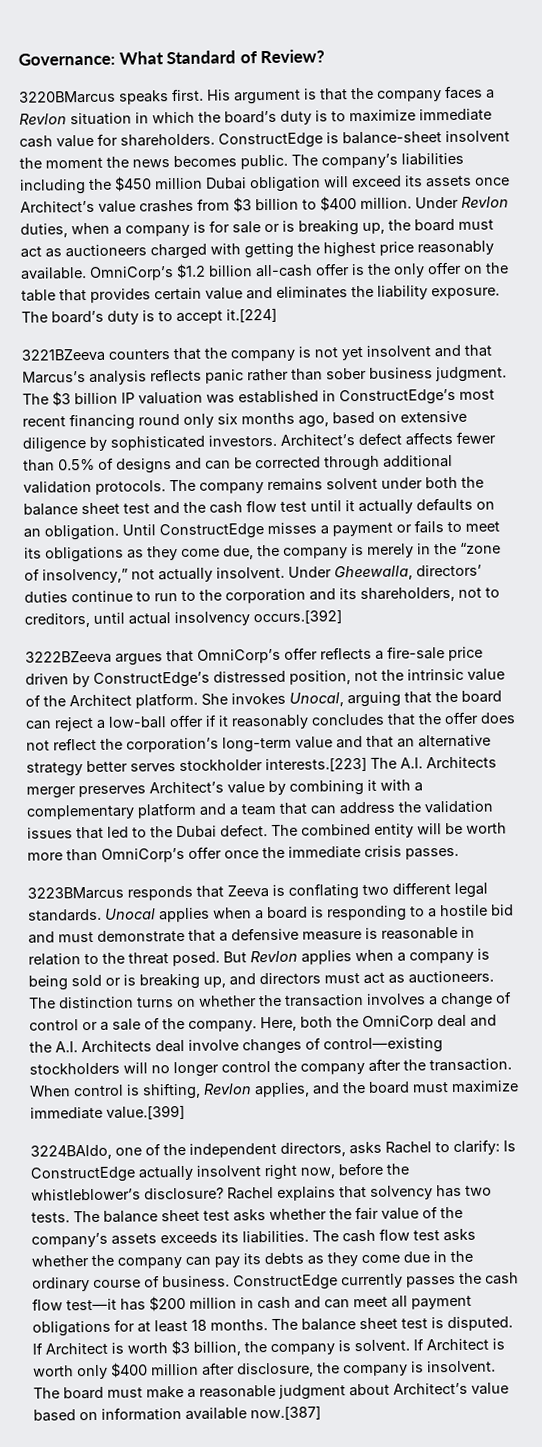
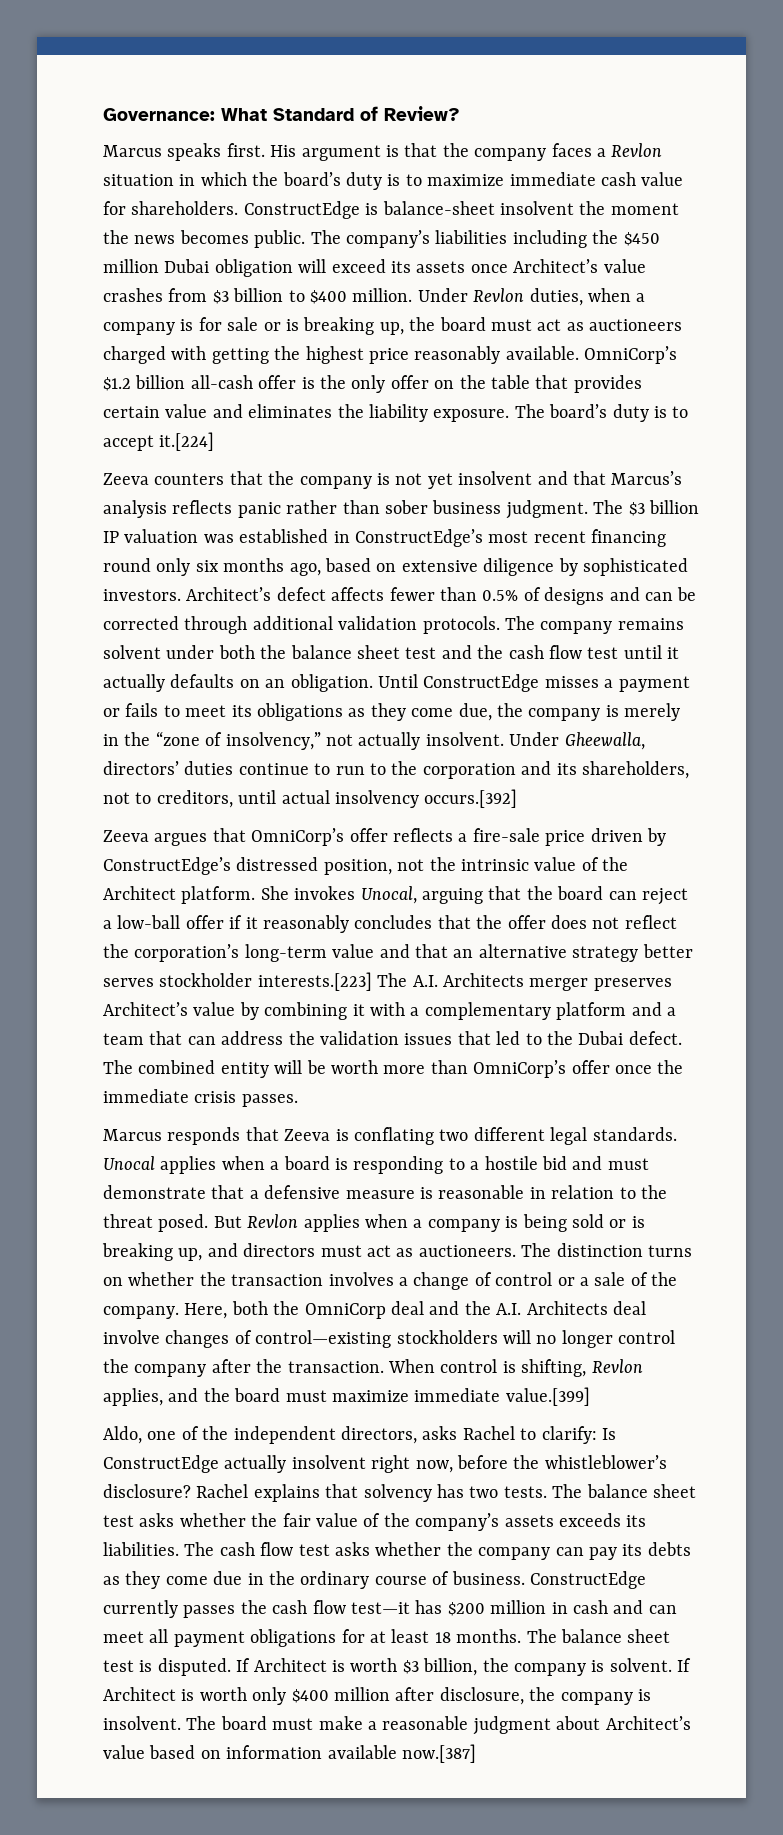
[19,90,116,104] 3220BMarcus -> [103,145,162,157] Marcus
[21,348,106,362] 3221BZeeva -> [103,473,149,485] Zeeva
[25,650,112,664] 3222BZeeva -> [103,830,149,842] Zeeva
[27,886,124,900] 3223BMarcus -> [103,1129,162,1141] Marcus
[30,1144,112,1160] 3224BAldo, -> [103,1426,142,1444] Aldo,

